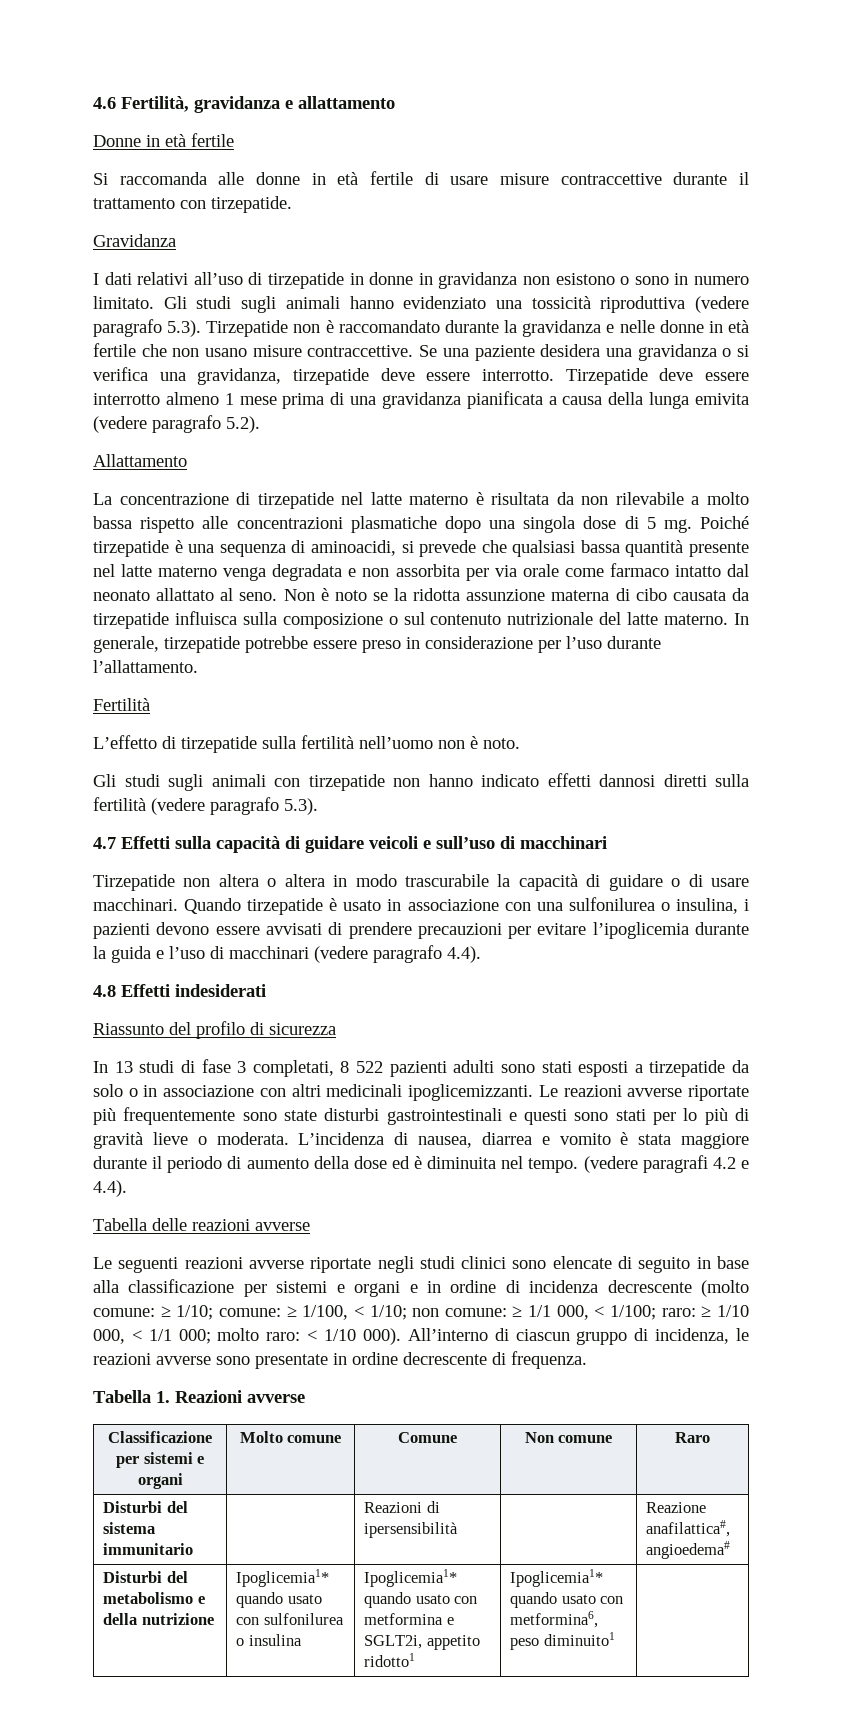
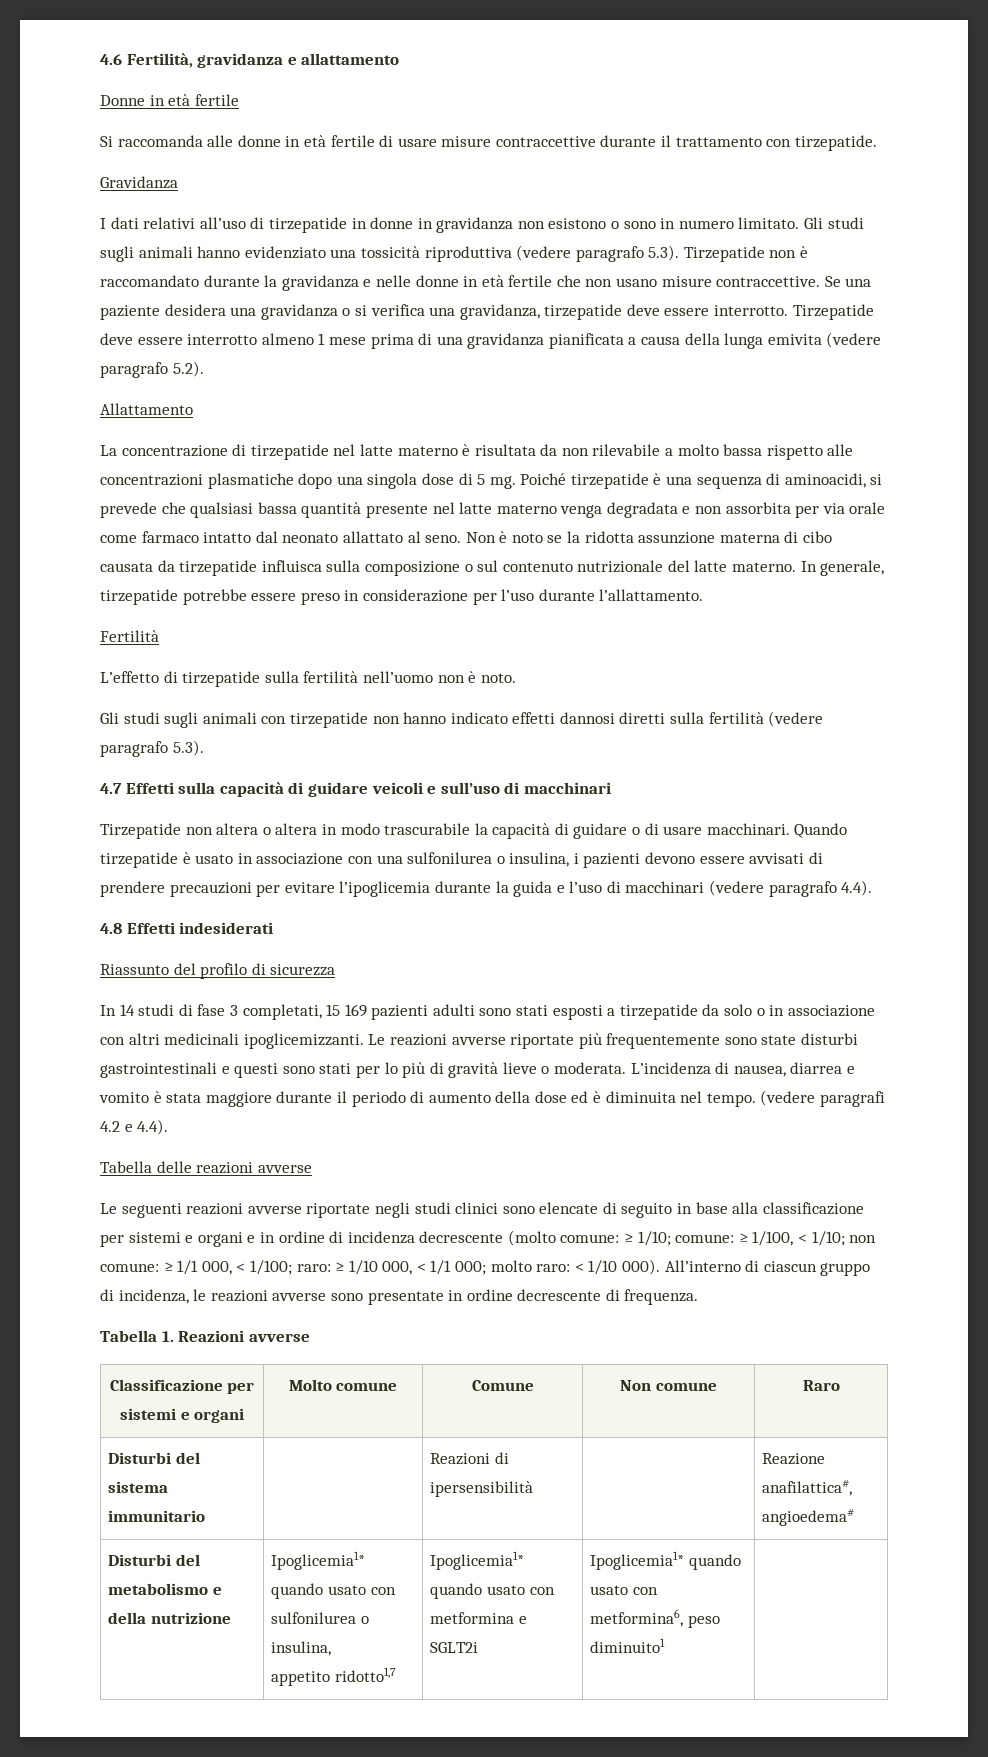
[114,1061,133,1073] 13 -> [119,1004,135,1016] 14
[340,1061,383,1073] 8 522 -> [326,1004,367,1017] 15 169
[248,1634,302,1646] insulina -> [271,1641,332,1656] [271,1667,396,1686] insulina, // appetito ridotto1,7
[364,1635,480,1650] [364,1653,416,1667] SGLT2i, appetito ridotto1 -> [430,1642,479,1653] SGLT2i

